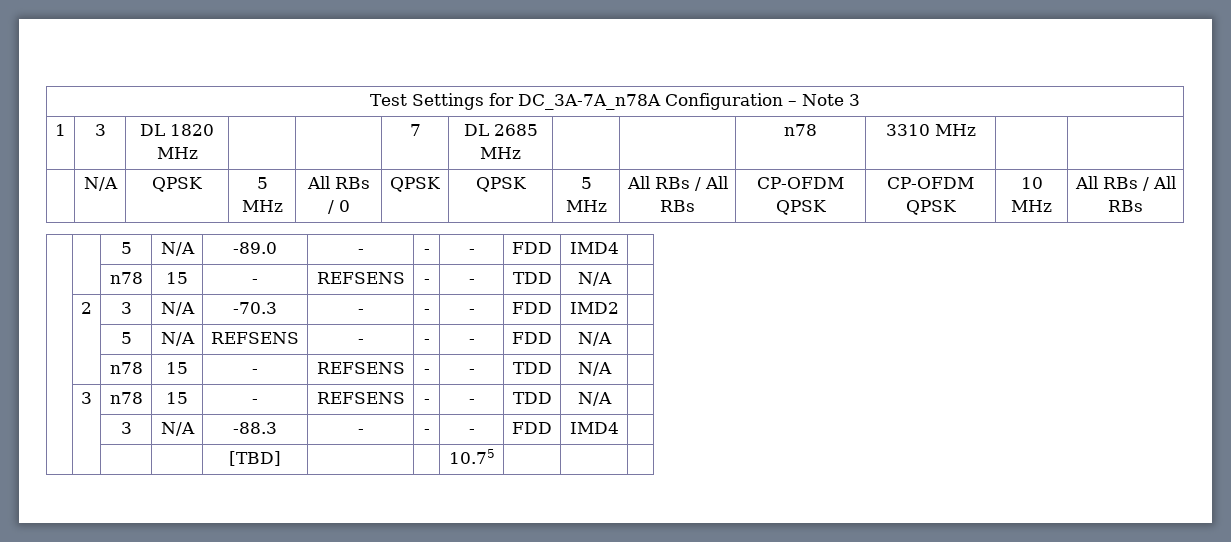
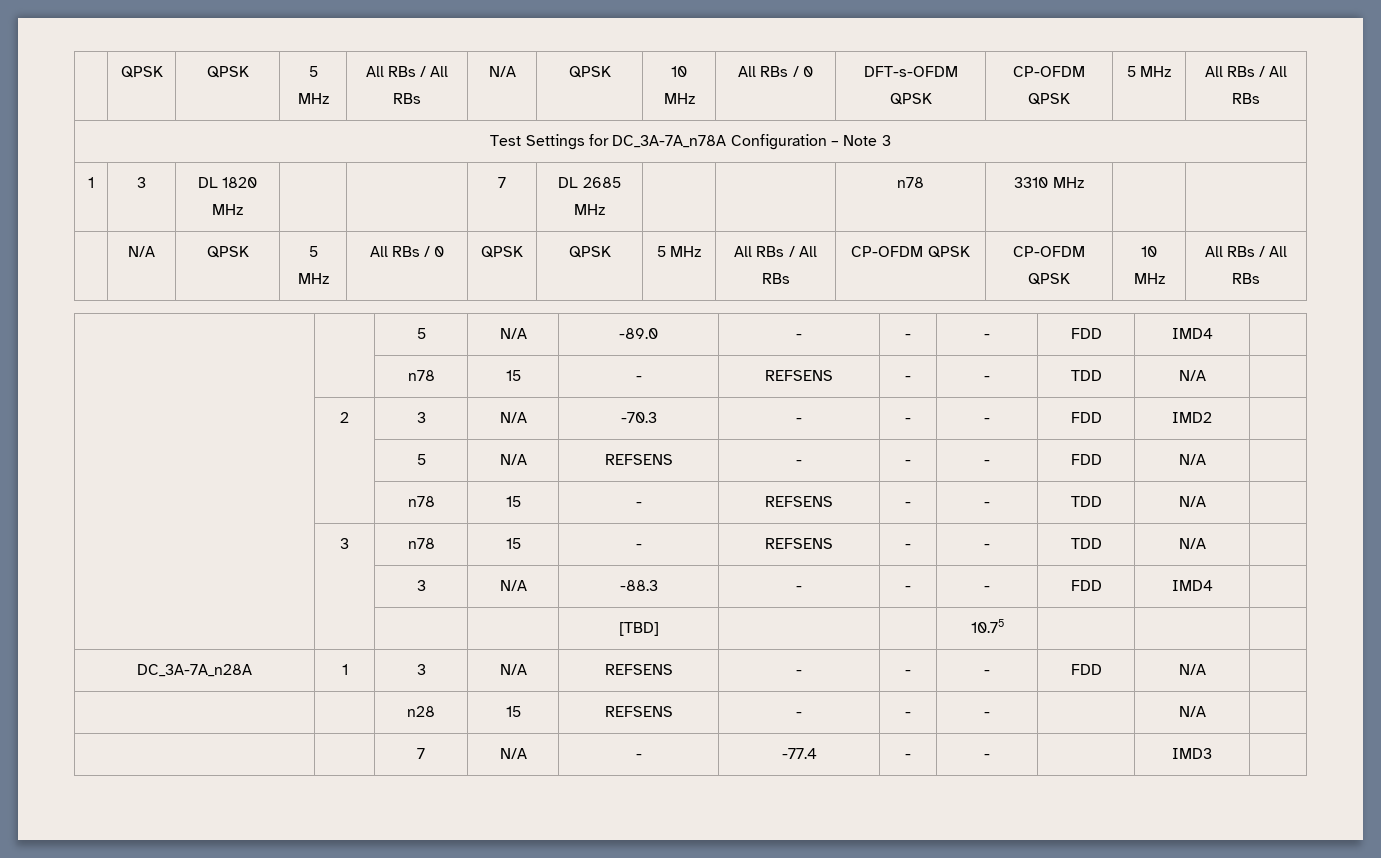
(370, 100) none -> [120,66,163,78] [206,66,249,78] [308,66,318,77] [297,93,329,104] [365,66,449,77] [393,93,421,104] [488,66,516,77] [568,66,611,78] [671,66,687,77] [663,93,695,104] [738,66,813,77] [863,66,958,77] [889,93,932,105] [1013,66,1085,77] [1028,93,1070,105] [1126,66,1172,77] [1204,66,1288,77] [1232,93,1260,104] | QPSK | QPSK | 5 MHz | All RBs / All RBs | N/A | QPSK | 10 MHz | All RBs / 0 | DFT-s-OFDM QPSK | CP-OFDM QPSK | 5 MHz | All RBs / All RBs //
(495, 456) none -> [137,664,252,677] [341,664,348,675] [416,664,426,675] [499,664,527,675] [604,664,673,675] [796,670,803,675] [905,670,911,675] [984,670,991,675] [1070,664,1102,675] [1178,664,1206,675] [407,706,435,717] [505,706,521,717] [604,706,673,717] [796,712,803,717] [905,712,911,717] [984,712,991,717] [1178,706,1206,717] [417,748,425,759] [499,748,527,759] [635,754,642,759] [781,748,817,759] [905,754,911,759] [984,754,991,759] [1172,748,1212,759] // DC_3A-7A_n28A | 1 | 3 | N/A | REFSENS | - | - | - | FDD | N/A | // | | n28 | 15 | REFSENS | - | - | - | | N/A | // | | 7 | N/A | - | -77.4 | - | - | | IMD3 |

